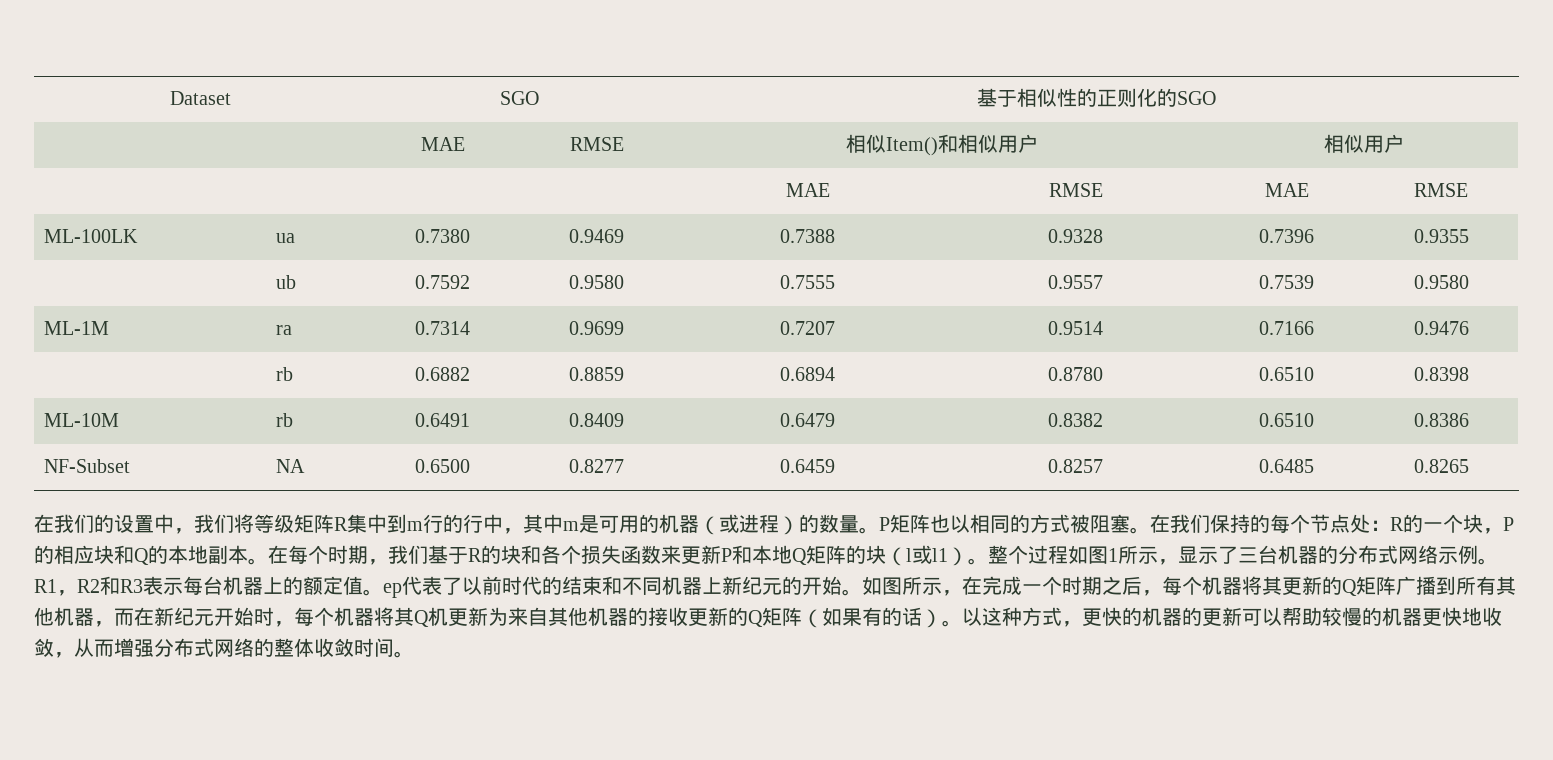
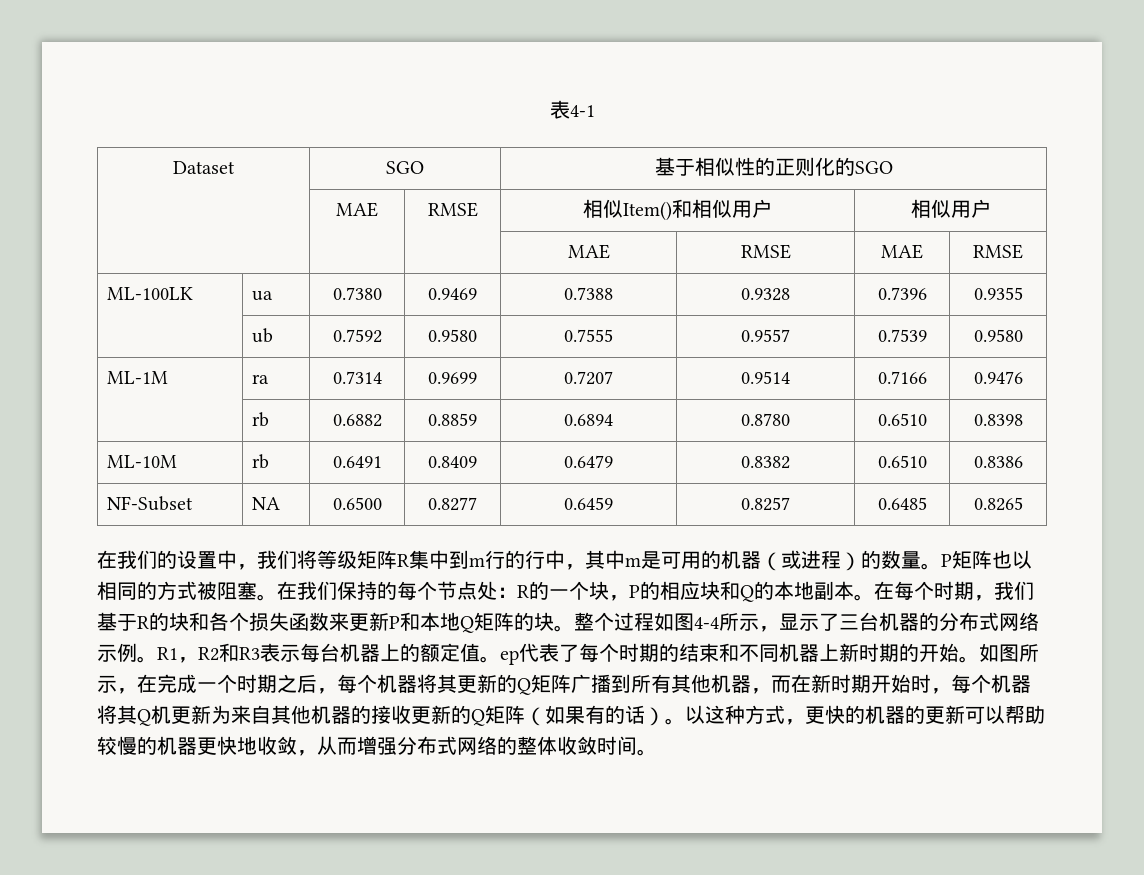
(169, 98) none -> [549,100,595,119] 表4-1 //
[886,545,968,566] （l或l1） -> (554, 621) none
[1108,548,1118,562] 1 -> [694,617,719,629] 4-4
[462,576,542,595] 以前时代 -> [579,643,659,662] 每个时期
[742,576,782,595] 纪元 -> [859,643,899,662] 时期
[174,607,214,626] 纪元 -> [831,674,871,693] 时期

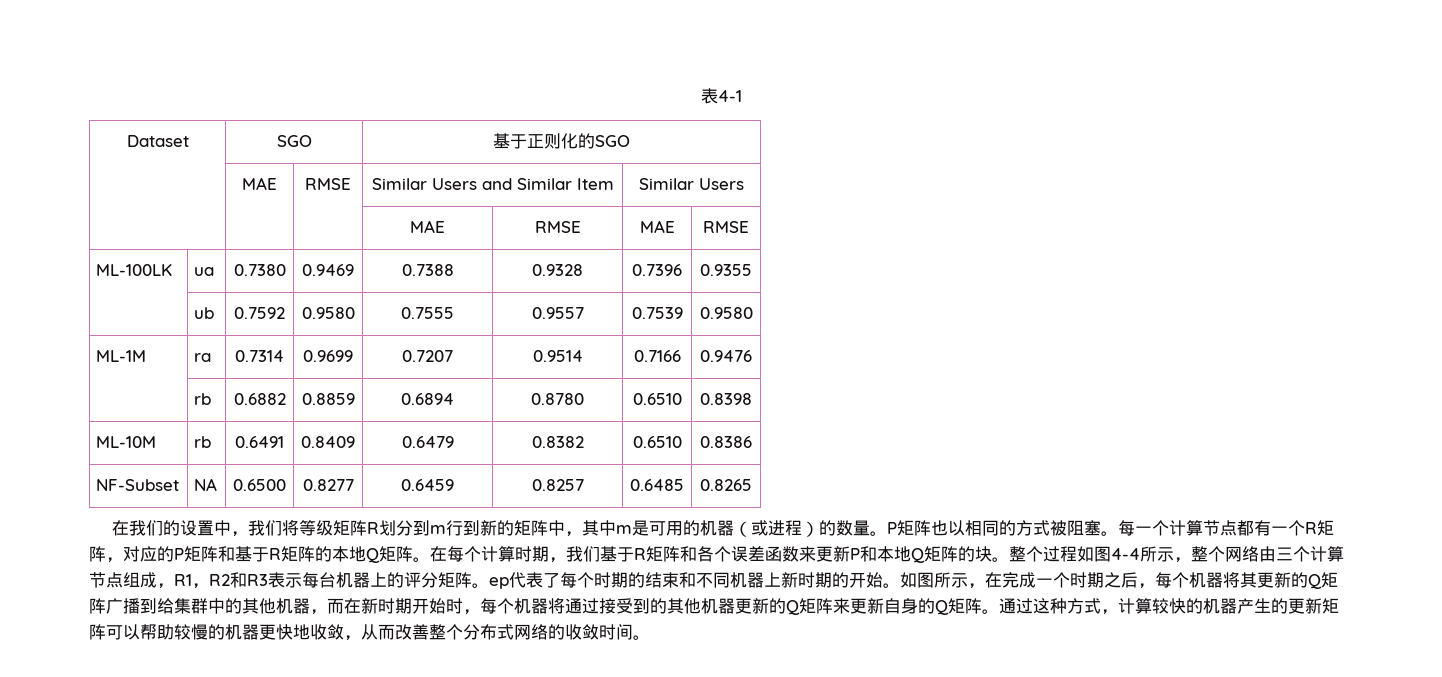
[694,157,775,176] 相似性的 -> (527, 141) none
[583,199,772,221] [910,199,991,218] 相似Item()和相似用户 | 相似用户 -> [371,178,614,190] [639,178,744,190] Similar Users and Similar Item | Similar Users
[409,550,449,569] 集中 -> [379,520,414,536] 划分
[505,550,545,569] 的行 -> [463,520,549,536] 到新的矩阵
[277,581,854,602] 在我们保持的每个节点处：R的一个块，P的相应块和Q的本地副本 -> [1118,520,1335,536] [89,546,413,563] 每一个计算节点都有一个R矩阵，对应的P矩阵和基于R矩阵的本地Q矩阵
(934, 590) none -> [481,546,515,562] 计算
[149,612,289,631] 的块和各个损失 -> [646,546,765,562] 矩阵和各个误差
[779,612,1039,631] [97,643,157,663] 显示了三台机器的分布式网络示例。 -> [1191,546,1344,562] [89,572,174,589] 整个网络由三个计算节点组成，
[420,643,480,662] 额定值 -> [404,572,472,588] 评分矩阵
[631,674,671,693] 所有 -> [157,598,242,614] 给集群中的
[117,705,705,726] 其Q机更新为来自其他机器的接收更新的Q矩阵（如果有的话）。以 -> [565,598,1033,615] 通过接受到的其他机器更新的Q矩阵来更新自身的Q矩阵。通过
[805,706,825,724] 更 -> [1118,598,1169,614] 计算较
[905,705,965,724] 的更新 -> [1237,598,1339,614] [89,624,106,640] 产生的更新矩阵
[357,736,397,755] 增强 -> [395,624,463,640] 改善整个
[517,736,557,755] 整体 -> (565, 632) none

